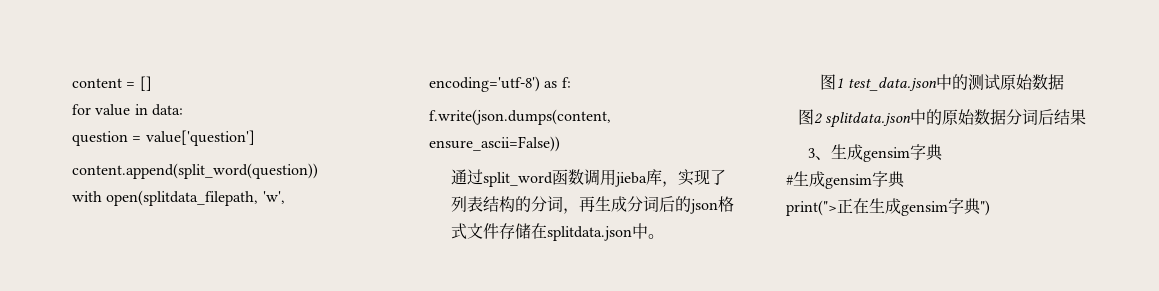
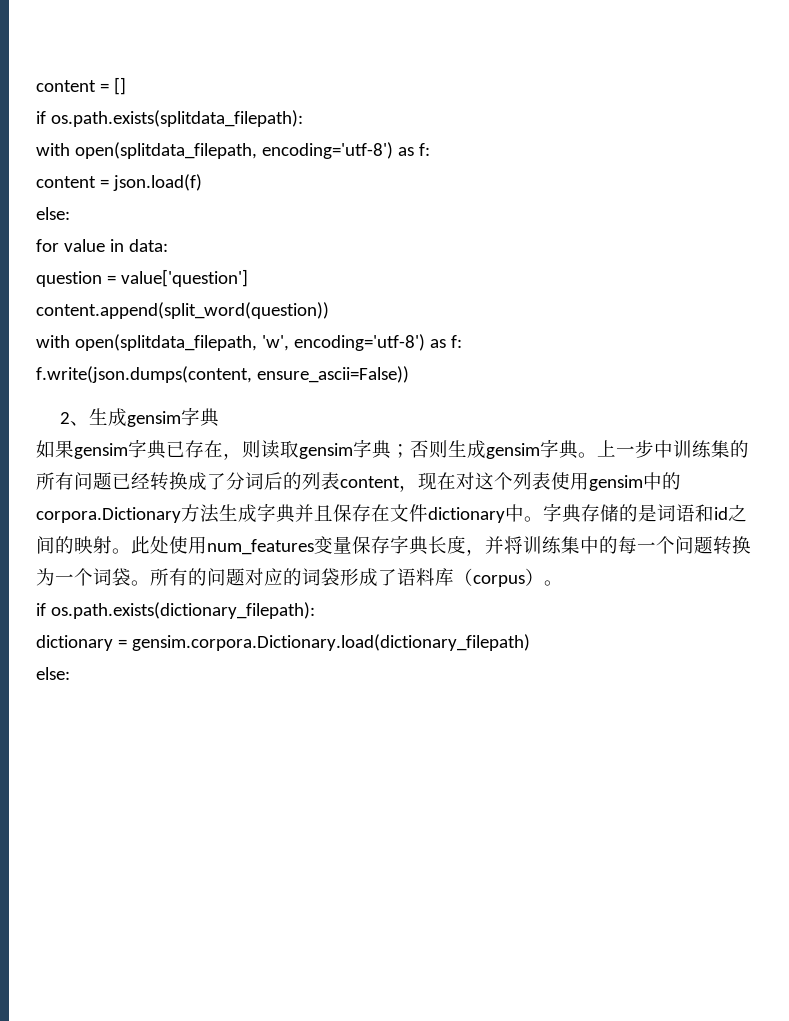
(152, 83) none -> [36,110,303,127] [36,142,430,159] [36,174,202,191] [36,207,70,220] // if os.path.exists(splitdata_filepath): // with open(splitdata_filepath, encoding='utf-8') as f: // content = json.load(f) // else:
[450,169,726,187] [450,196,734,214] [450,223,664,241] [820,74,1064,91] [797,109,1087,128] [807,144,943,162] [786,171,905,189] [786,198,990,216] 通过split_word函数调用jieba库，实现了列表结构的分词，再生成分词后的json格式文件存储在splitdata.json中。 // 图1 test_data.json中的测试原始数据 // 图2 splitdata.json中的原始数据分词后结果 // 3、生成gensim字典 // #生成gensim字典 // print(">正在生成gensim字典") -> [60,407,221,427] [36,439,749,460] [36,472,681,492] [36,503,747,523] [36,535,751,556] [36,568,563,587] [36,602,315,619] [36,634,530,651] [36,667,70,680] 2、生成gensim字典 // 如果gensim字典已存在，则读取gensim字典；否则生成gensim字典。上一步中训练集的所有问题已经转换成了分词后的列表content，现在对这个列表使用gensim中的corpora.Dictionary方法生成字典并且保存在文件dictionary中。字典存储的是词语和id之间的映射。此处使用num_features变量保存字典长度，并将训练集中的每一个问题转换为一个词袋。所有的问题对应的词袋形成了语料库（corpus）。 // if os.path.exists(dictionary_filepath): // dictionary = gensim.corpora.Dictionary.load(dictionary_filepath) // else:

